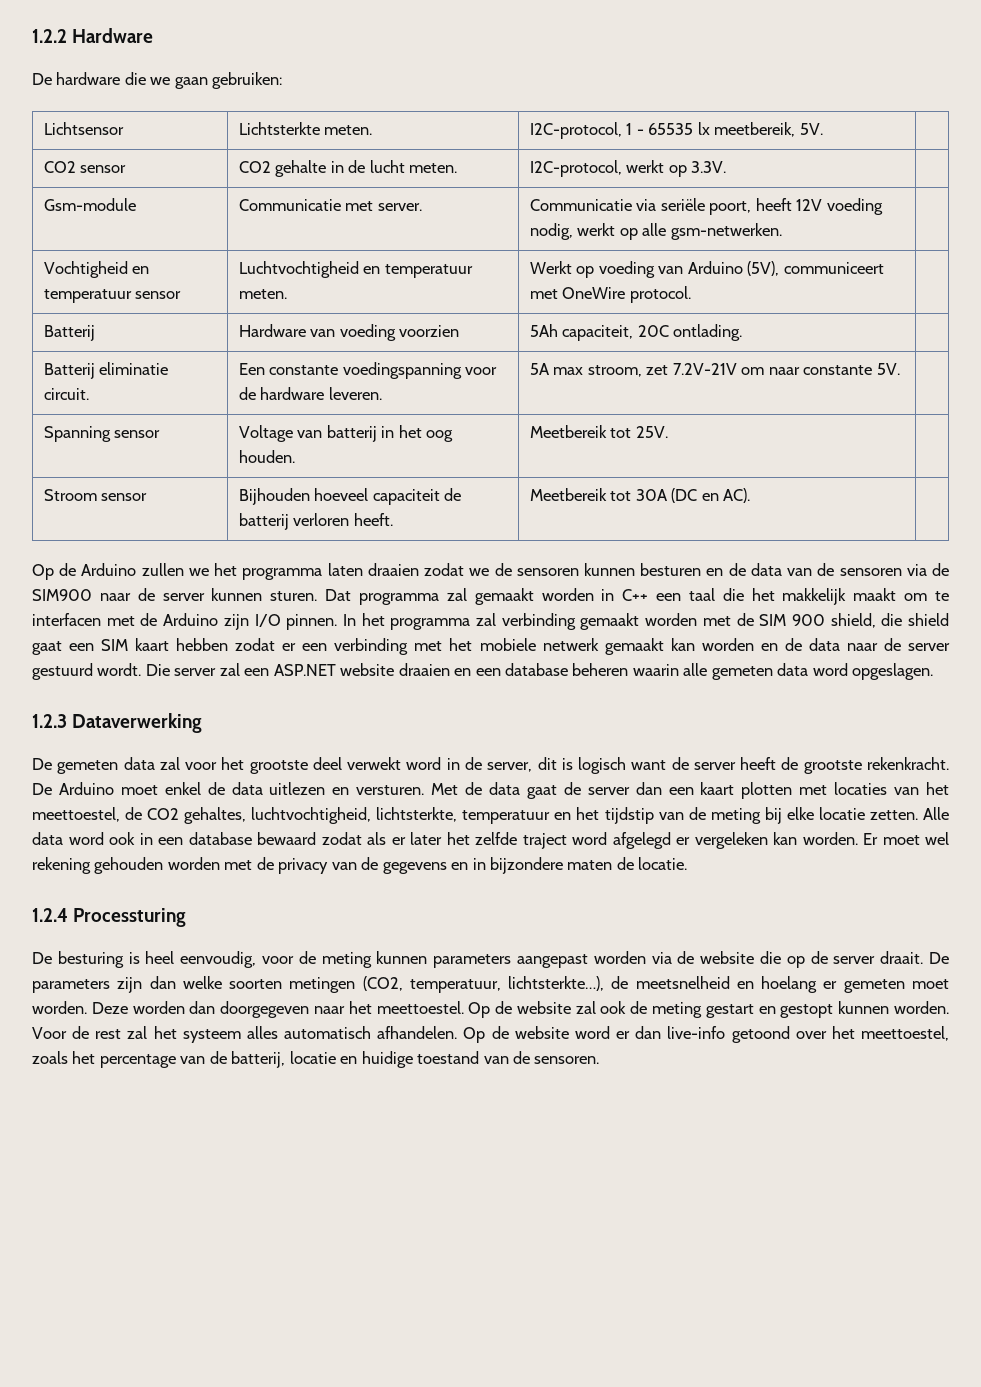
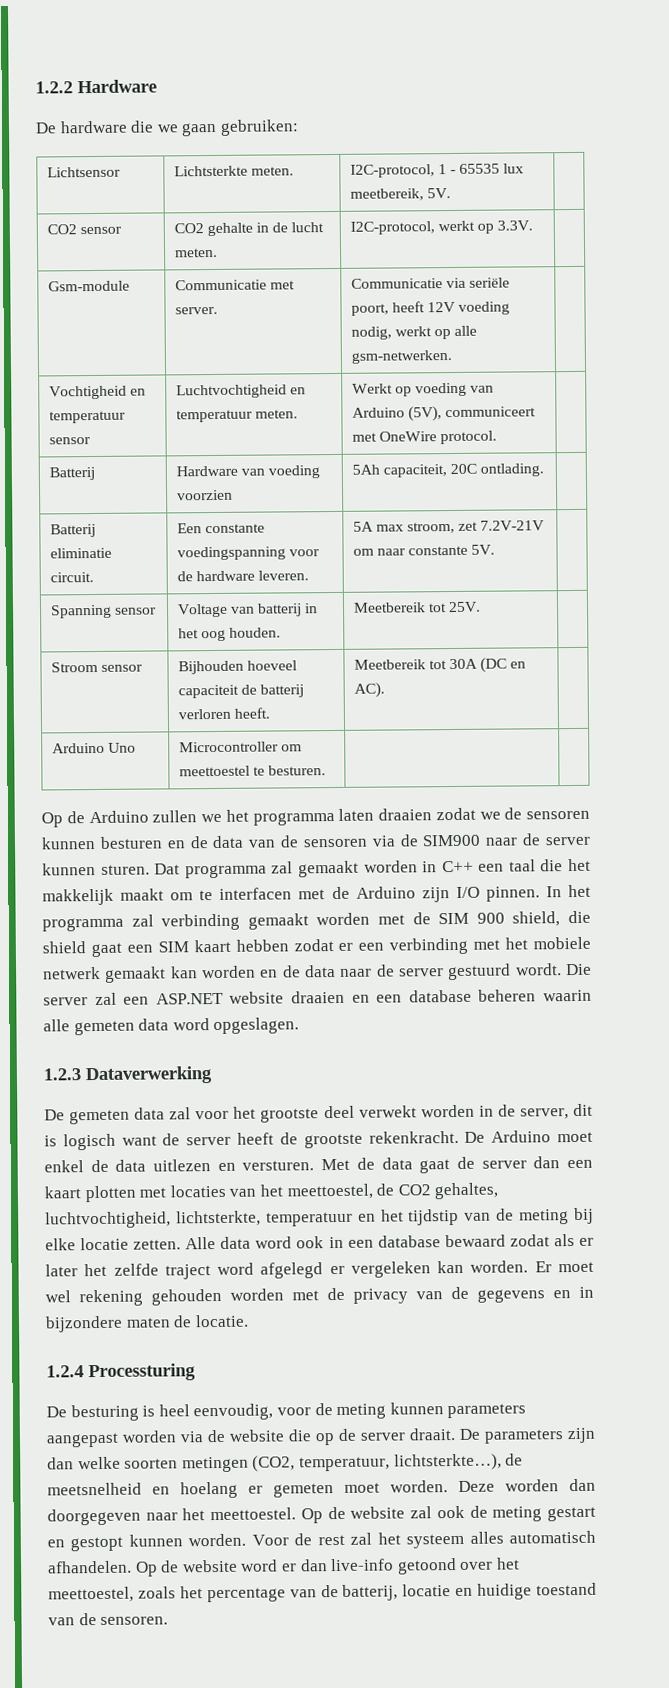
[697,122,710,135] lx -> [503,163,525,174] lux
(751, 495) none -> [51,742,136,754] [178,741,302,753] [178,765,326,777] // Arduino Uno | Microcontroller om meettoestel te besturen. | |
[406,757,442,770] word -> [420,1104,475,1118] worden

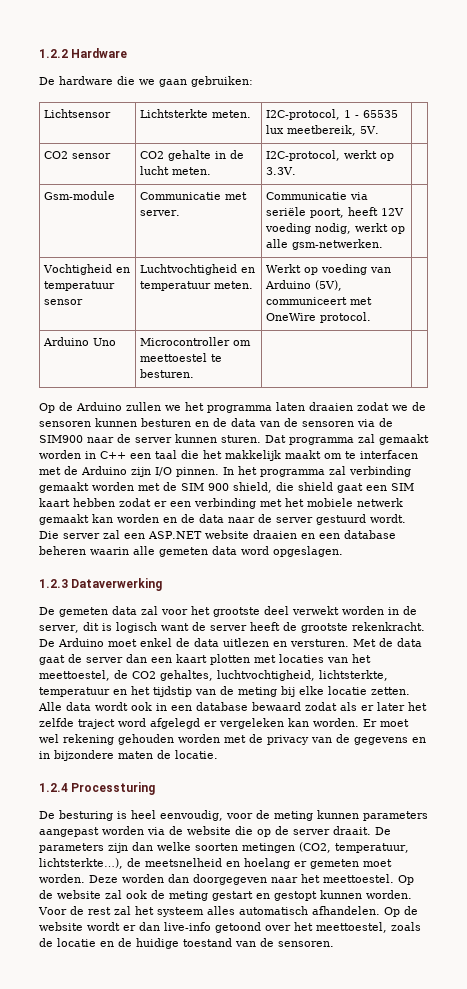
[48,466,95,481] [175,465,320,479] [176,489,233,501] [351,463,545,478] [49,523,96,538] [49,547,112,559] [49,572,94,583] [176,523,265,534] [176,546,320,561] [176,570,309,582] [352,520,546,534] [352,544,496,556] [49,604,157,619] [176,603,319,618] [177,627,281,642] [352,601,481,613] [50,661,143,673] [177,660,297,675] [177,684,304,699] [177,707,270,720] [353,657,527,673] [353,682,385,698] // Batterij | Hardware van voeding voorzien | 5Ah capaciteit, 20C ontlading. | // Batterij eliminatie circuit. | Een constante voedingspanning voor de hardware leveren. | 5A max stroom, zet 7.2V-21V om naar constante 5V. | // Spanning sensor | Voltage van batterij in het oog houden. | Meetbereik tot 25V. | // Stroom sensor | Bijhouden hoeveel capaciteit de batterij verloren heeft. | Meetbereik tot 30A (DC en AC). | -> (371, 317) none
[255,1236,293,1249] word -> [95,702,128,711] wordt
[240,1559,279,1572] word -> [87,922,120,931] wordt
[179,1584,399,1603] het percentage van de batterij, -> [39,938,53,947] de
(474, 1592) none -> [118,938,132,947] de

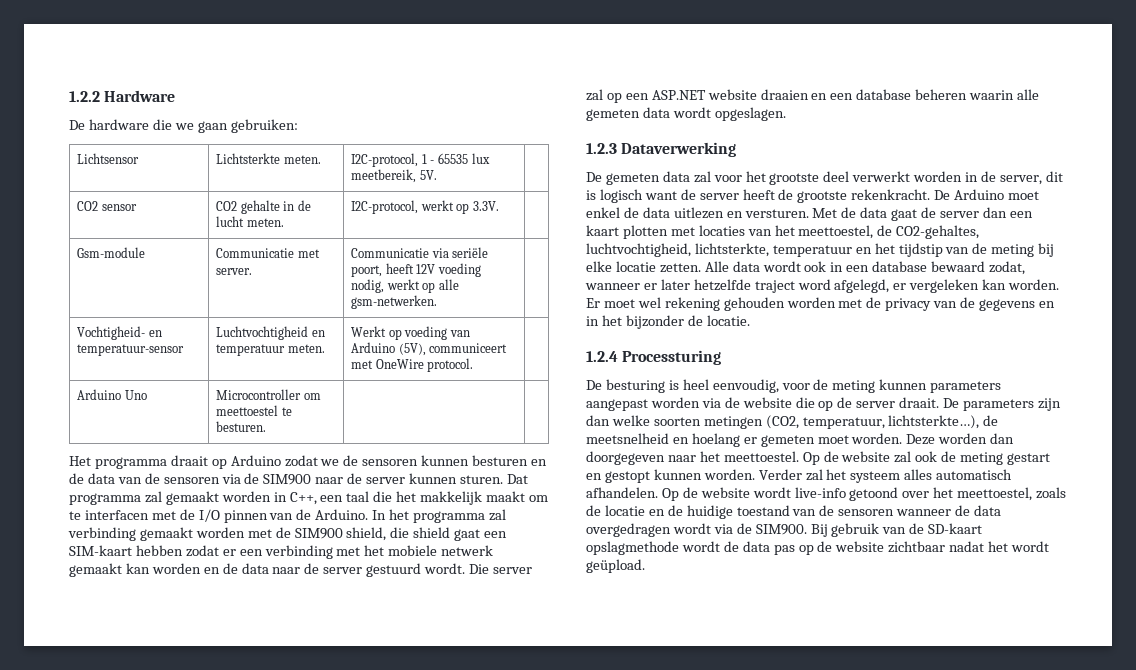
[42,264,130,275] [43,281,115,291] [43,299,83,305] Vochtigheid en temperatuur sensor -> [77,326,162,340] [77,344,185,356] Vochtigheid- en temperatuur-sensor
[39,402,353,413] Op de Arduino zullen we het programma laten draaien -> [69,455,281,469] Het programma draait op Arduino
[100,451,126,459] C++ -> [289,492,317,505] C++,
[81,466,219,477] Arduino zijn I/O pinnen. -> [198,509,369,523] I/O pinnen van de Arduino.
[181,483,229,491] SIM 900 -> [294,528,343,539] SIM900
[391,483,414,491] [39,498,70,507] SIM kaart -> [69,545,132,556] SIM-kaart
(120, 534) none -> [606,93,622,103] op
[241,546,269,555] word -> [672,107,711,118] wordt
[292,606,339,615] verwekt -> [852,171,911,182] verwerkt
[132,670,213,681] CO2 gehaltes, -> [896,225,980,239] CO2-gehaltes,
[305,702,427,711] [39,718,74,727] zodat als er later het zelfde -> [989,261,1026,275] [585,279,751,291] zodat, wanneer er later hetzelfde
[150,718,200,729] afgelegd -> [834,279,890,293] afgelegd,
[54,750,153,761] bijzondere maten -> [601,315,684,329] het bijzonder
[38,906,111,915] Voor de rest -> [758,469,802,480] Verder
[123,922,160,931] er dan -> (791, 492) none
[278,941,334,947] sensoren. -> [838,505,1002,516] [586,523,983,537] [586,541,1050,555] [586,559,645,573] sensoren wanneer de data overgedragen wordt via de SIM900. Bij gebruik van de SD-kaart opslagmethode wordt de data pas op de website zichtbaar nadat het wordt geüpload.

